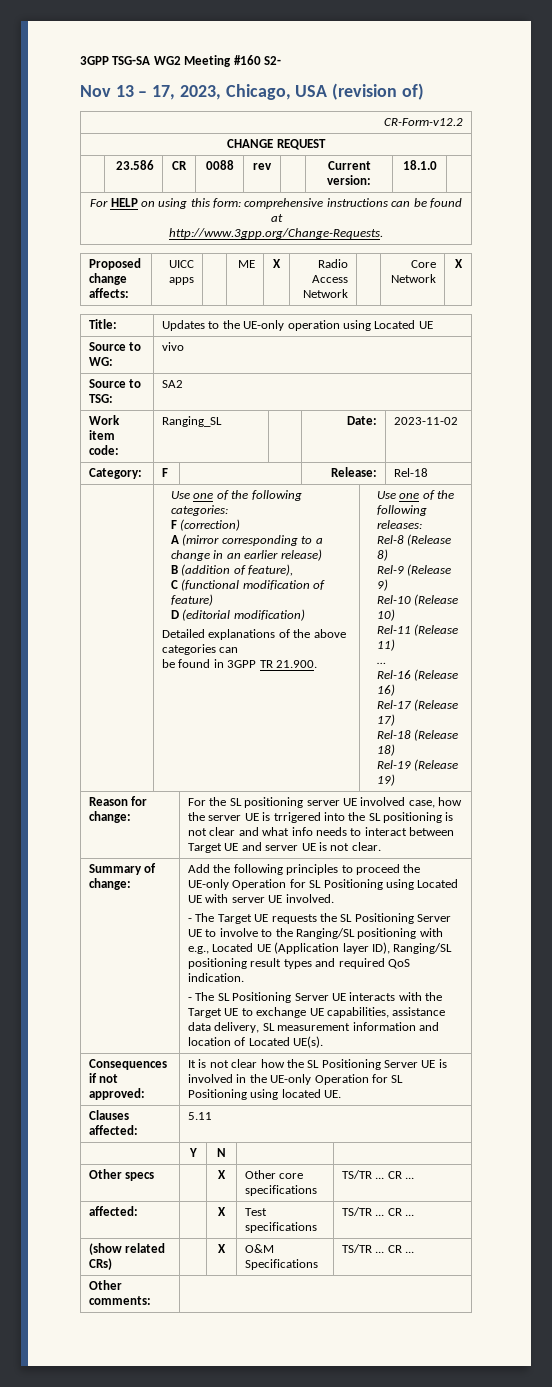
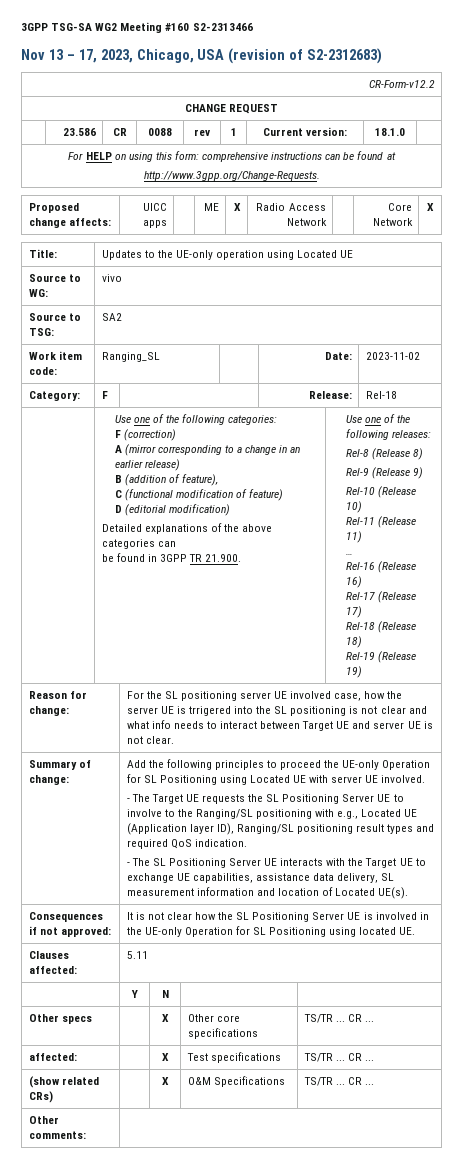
[263,56,281,65] S2- -> [192,23,253,31] S2-2313466
[401,83,424,100] of) -> [289,48,383,64] of S2-2312683)
(272, 166) none -> [230,128,237,136] 1

